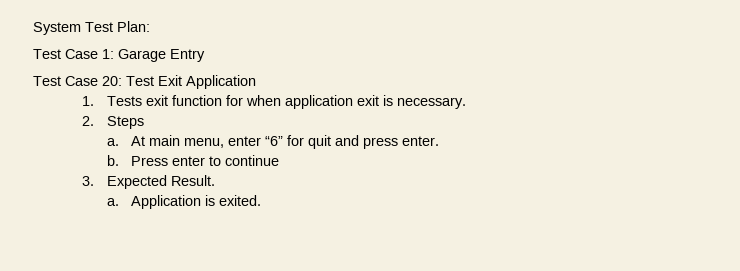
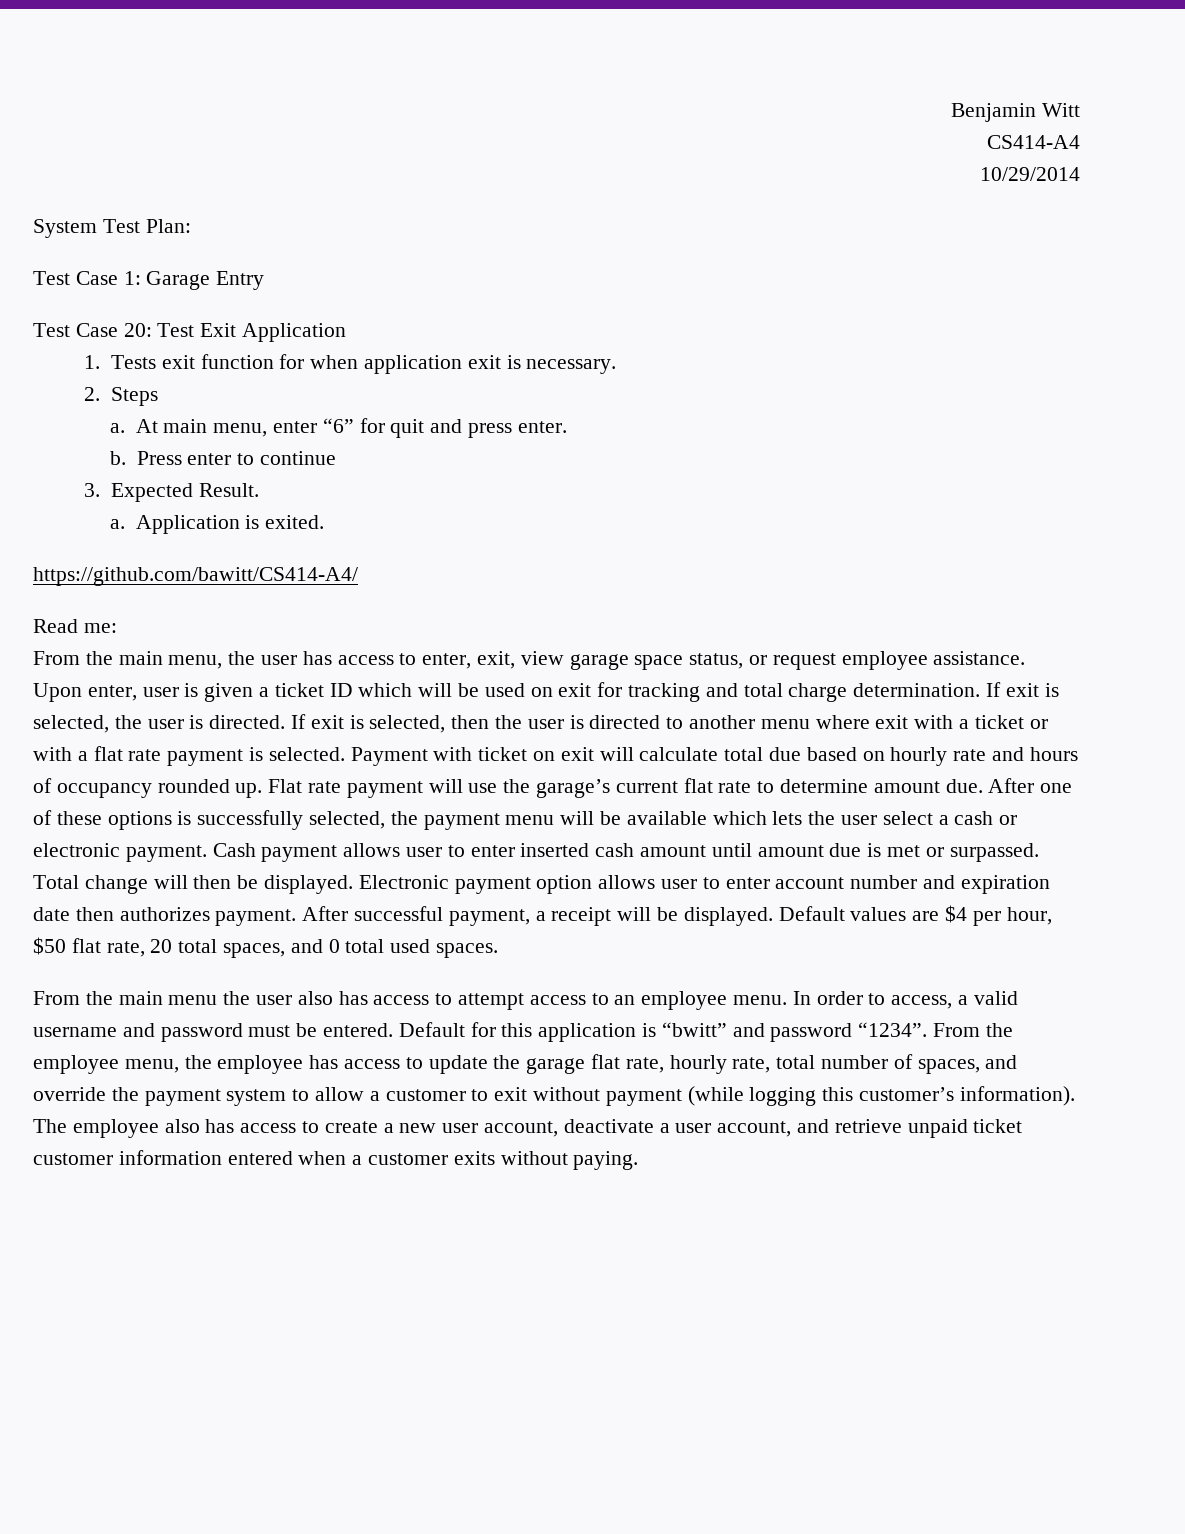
(33, 28) none -> [951,103,1080,122] [987,135,1080,149] [980,167,1080,181] Benjamin Witt // CS414-A4 // 10/29/2014 //
(262, 200) none -> [33,567,358,586] [33,619,117,633] [33,651,1026,670] [33,682,1059,702] [33,714,1048,733] [33,746,1078,766] [33,778,1073,798] [33,810,1018,830] [33,843,1039,862] [33,875,1050,894] [33,905,1052,926] [33,937,499,958] [33,991,1018,1010] [33,1022,1013,1042] [33,1054,1018,1074] [33,1086,1075,1106] [33,1119,1023,1138] [33,1150,639,1170] // https://github.com/bawitt/CS414-A4/ // Read me: // From the main menu, the user has access to enter, exit, view garage space status, or request employee assistance. Upon enter, user is given a ticket ID which will be used on exit for tracking and total charge determination. If exit is selected, the user is directed. If exit is selected, then the user is directed to another menu where exit with a ticket or with a flat rate payment is selected. Payment with ticket on exit will calculate total due based on hourly rate and hours of occupancy rounded up. Flat rate payment will use the garage’s current flat rate to determine amount due. After one of these options is successfully selected, the payment menu will be available which lets the user select a cash or electronic payment. Cash payment allows user to enter inserted cash amount until amount due is met or surpassed. Total change will then be displayed. Electronic payment option allows user to enter account number and expiration date then authorizes payment. After successful payment, a receipt will be displayed. Default values are $4 per hour, $50 flat rate, 20 total spaces, and 0 total used spaces. // From the main menu the user also has access to attempt access to an employee menu. In order to access, a valid username and password must be entered. Default for this application is “bwitt” and password “1234”. From the employee menu, the employee has access to update the garage flat rate, hourly rate, total number of spaces, and override the payment system to allow a customer to exit without payment (while logging this customer’s information). The employee also has access to create a new user account, deactivate a user account, and retrieve unpaid ticket customer information entered when a customer exits without paying.

